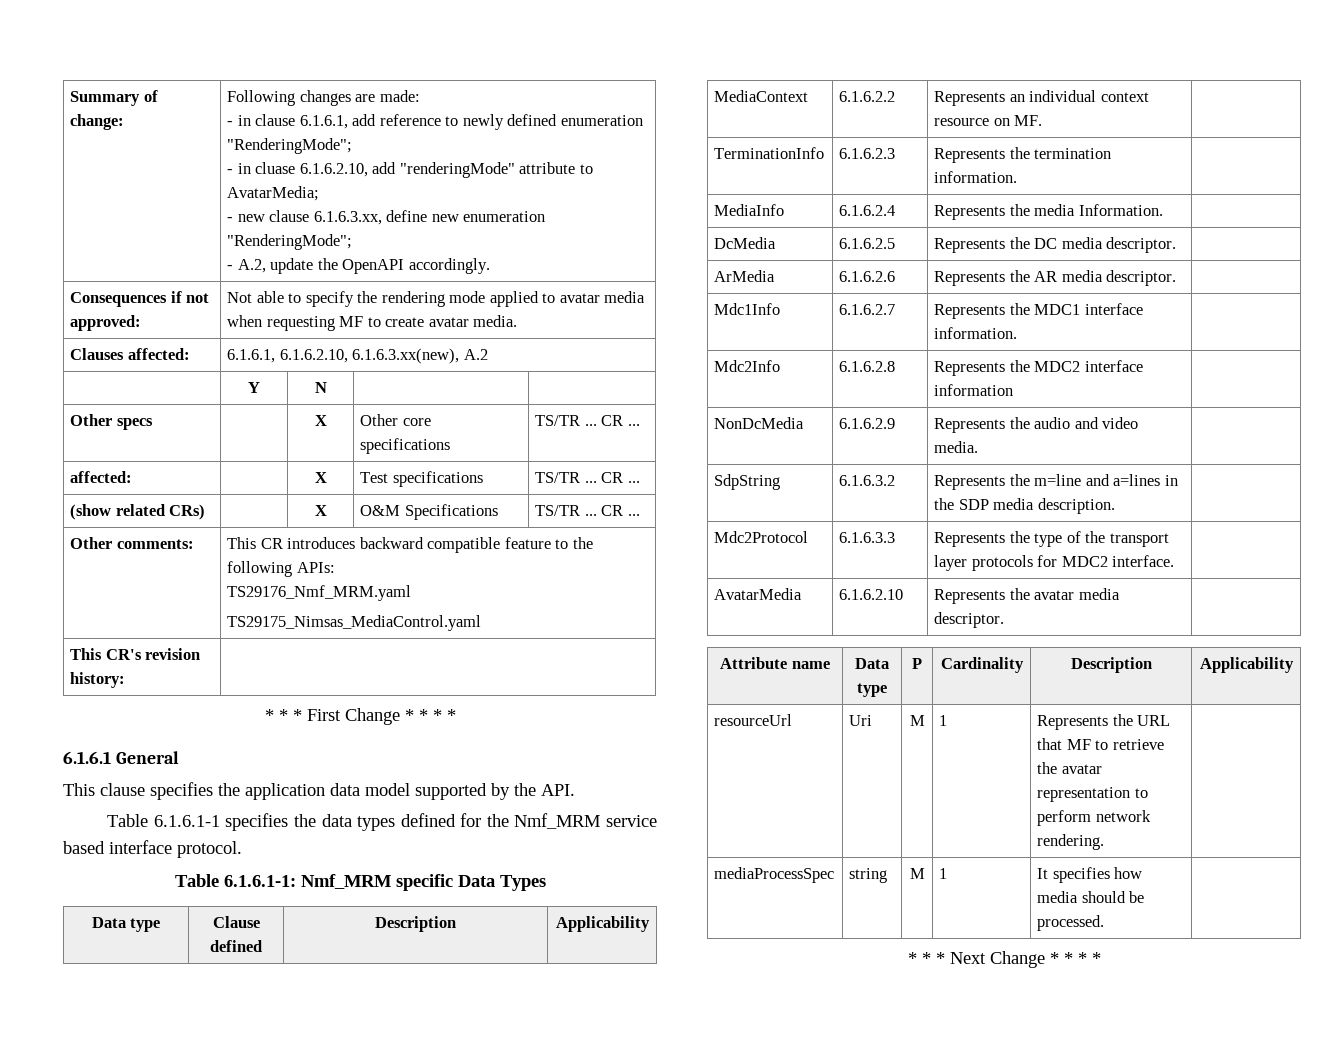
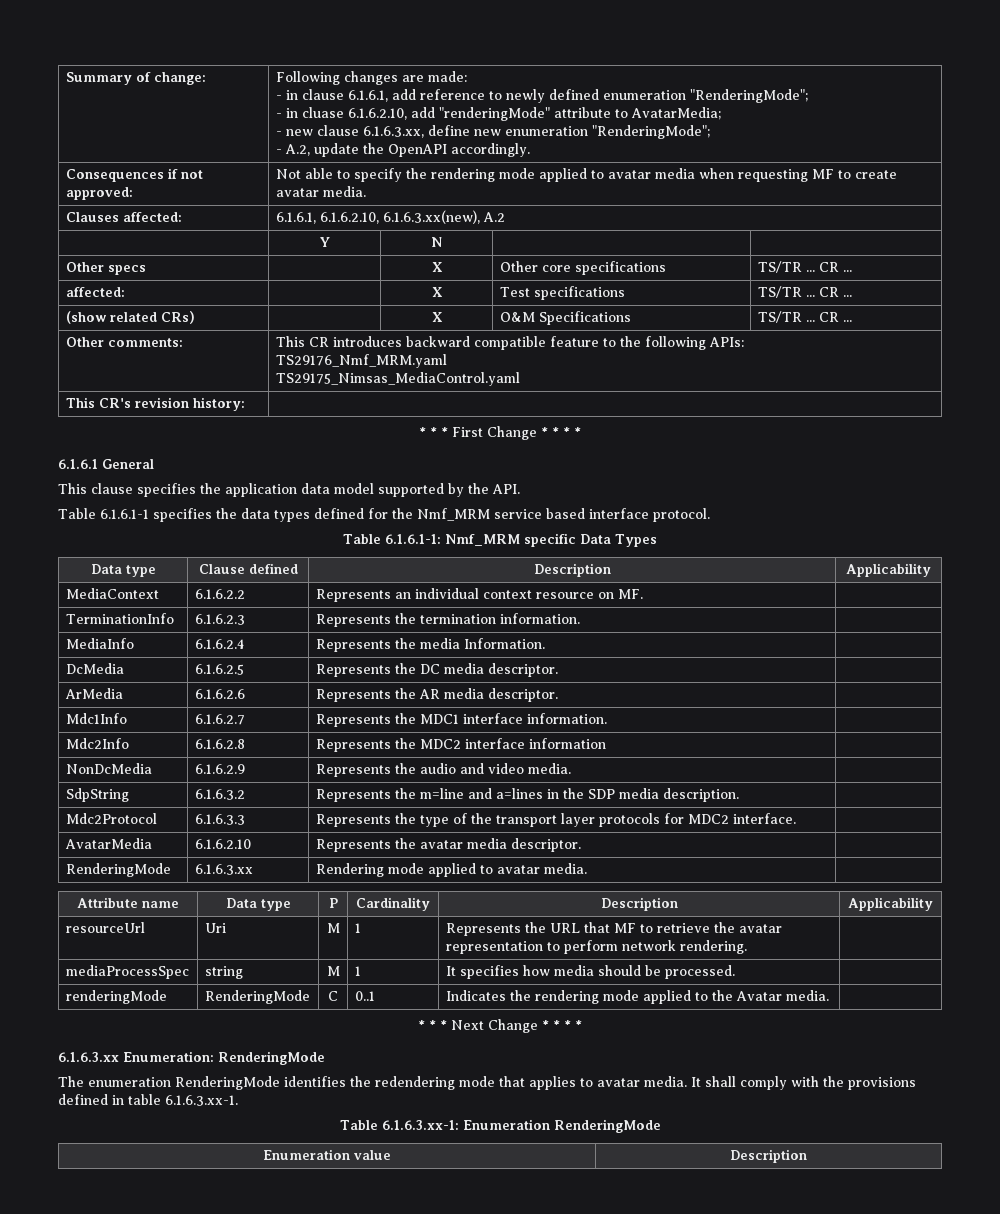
(1005, 620) none -> [65,863,171,877] [194,864,253,875] [315,863,587,877] // RenderingMode | 6.1.6.3.xx | Rendering mode applied to avatar media. |
(1105, 923) none -> [65,990,167,1004] [204,990,310,1004] [328,991,338,1001] [354,991,375,1001] [445,990,829,1004] // renderingMode | RenderingMode | C | 0..1 | Indicates the rendering mode applied to the Avatar media. |
(1101, 958) none -> [58,1051,325,1065] [58,1076,916,1090] [58,1094,238,1106] [339,1119,661,1133] [263,1149,391,1160] [730,1149,807,1163] // 6.1.6.3.xx Enumeration: RenderingMode // The enumeration RenderingMode identifies the redendering mode that applies to avatar media. It shall comply with the provisions defined in table 6.1.6.3.xx-1. // Table 6.1.6.3.xx-1: Enumeration RenderingMode // Enumeration value | Description

